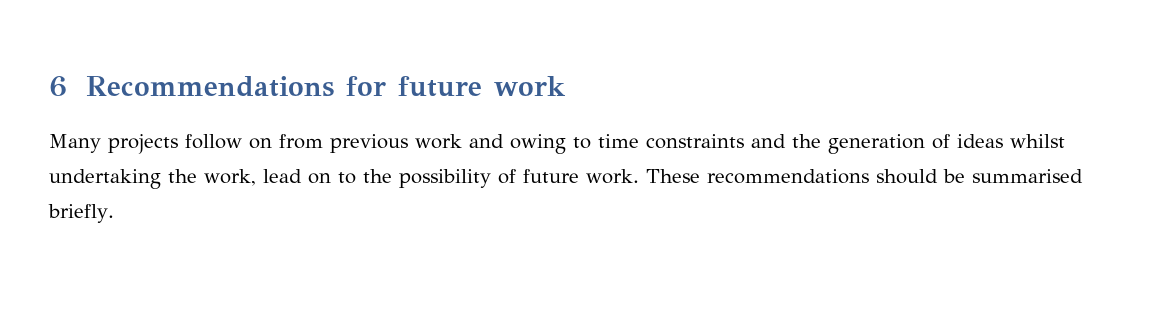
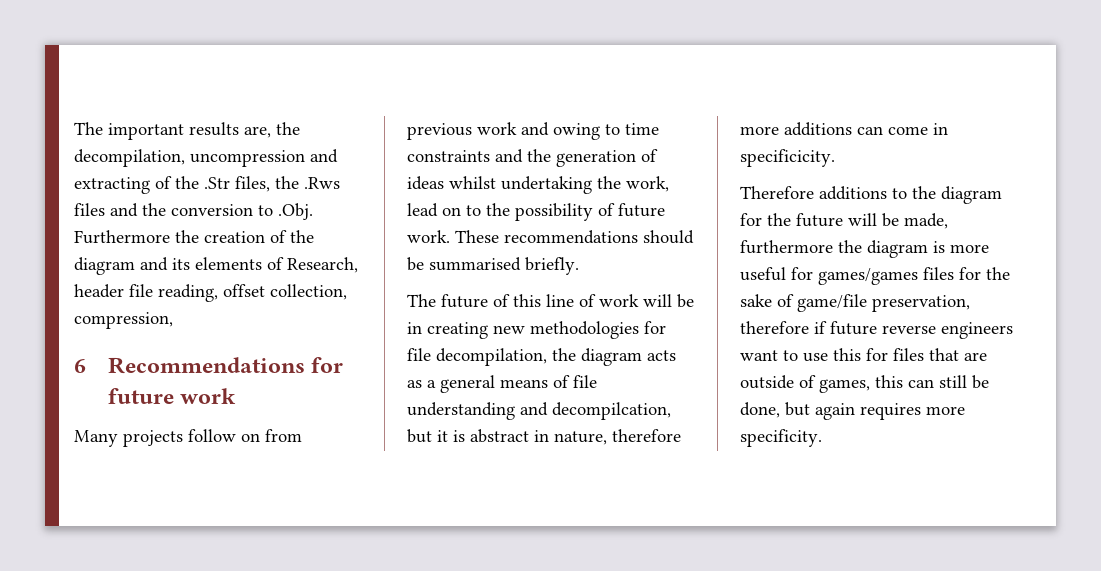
(49, 86) none -> [74,122,300,140] [74,149,338,167] [74,176,340,194] [74,203,313,220] [74,230,314,244] [74,257,358,275] [74,284,347,302] [74,312,173,329] The important results are, the decompilation, uncompression and extracting of the .Str files, the .Rws files and the conversion to .Obj. Furthermore the creation of the diagram and its elements of Research, header file reading, offset collection, compression, //
(114, 213) none -> [407,294,694,308] [407,321,666,339] [407,348,676,366] [407,375,597,393] [407,402,671,420] [407,429,681,445] [740,122,948,136] [740,149,835,167] [740,186,1002,204] [740,213,948,229] [740,240,989,258] [740,267,1010,285] [740,294,970,312] [740,321,1013,339] [740,348,987,362] [740,375,989,393] [740,402,965,420] [740,429,822,447] // The future of this line of work will be in creating new methodologies for file decompilation, the diagram acts as a general means of file understanding and decompilcation, but it is abstract in nature, therefore more additions can come in specificicity. // Therefore additions to the diagram for the future will be made, furthermore the diagram is more useful for games/games files for the sake of game/file preservation, therefore if future reverse engineers want to use this for files that are outside of games, this can still be done, but again requires more specificity.

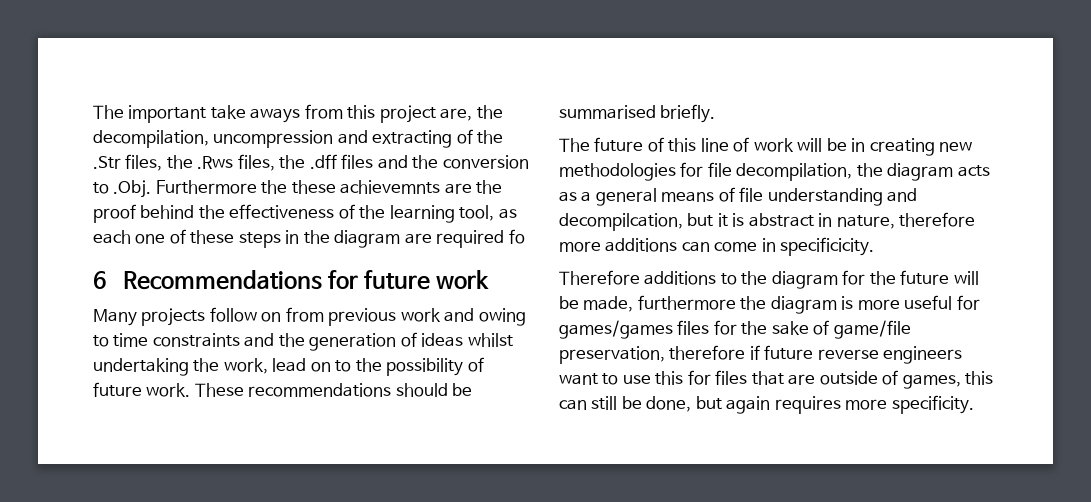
[189,122,239,136] results -> [210,104,436,123] take aways from this project
(340, 183) none -> [237,154,337,171] files, the .dff
[204,230,314,243] [74,257,358,275] [74,284,347,302] [74,312,173,329] creation of the diagram and its elements of Research, header file reading, offset collection, compression, -> [291,180,503,194] [93,204,517,223] [93,229,525,248] these achievemnts are the proof behind the effectiveness of the learning tool, as each one of these steps in the diagram are required fo

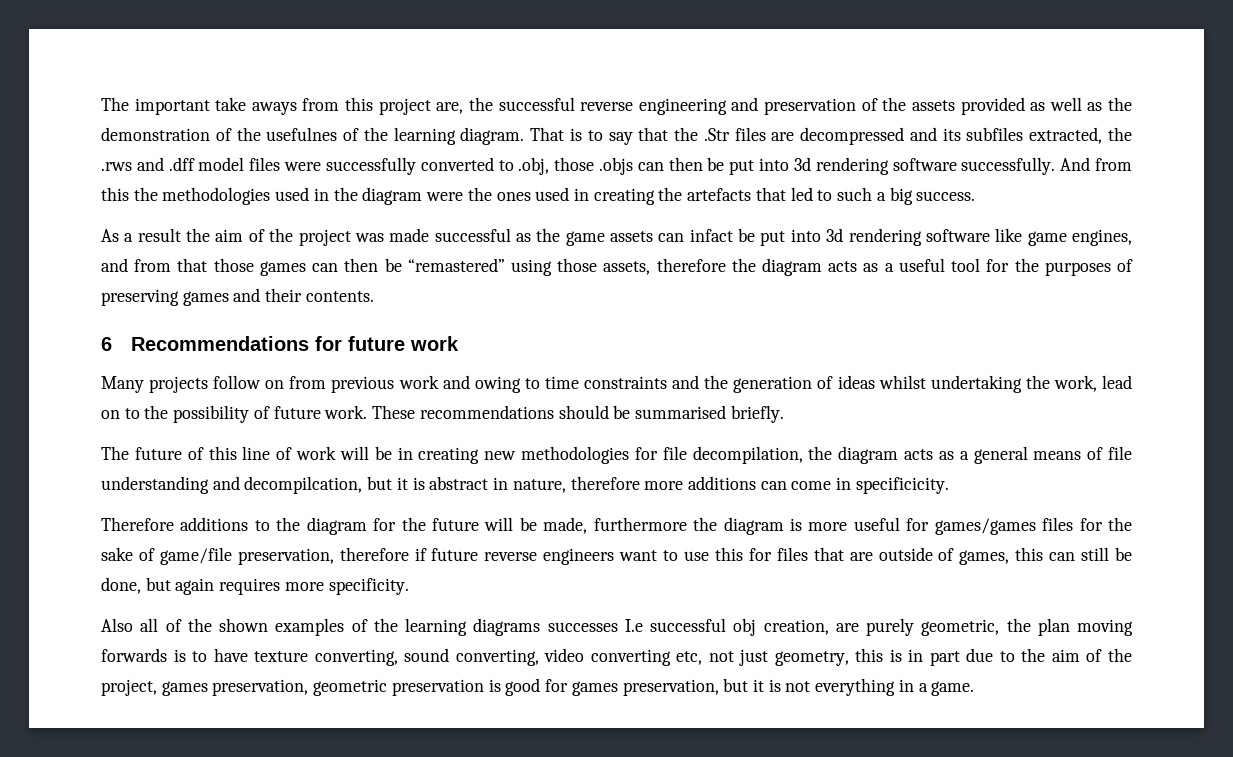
[93,129,504,148] [93,154,529,171] [93,180,503,198] [93,204,517,223] [93,229,525,248] decompilation, uncompression and extracting of the .Str files, the .Rws files, the .dff files and the conversion to .Obj. Furthermore the these achievemnts are the proof behind the effectiveness of the learning tool, as each one of these steps in the diagram are required fo -> [498,97,1132,115] [101,127,1132,145] [101,157,1133,175] [101,187,976,205] [101,228,1133,246] [101,258,1134,276] [101,288,374,306] successful reverse engineering and preservation of the assets provided as well as the demonstration of the usefulnes of the learning diagram. That is to say that the .Str files are decompressed and its subfiles extracted, the .rws and .dff model files were successfully converted to .obj, those .objs can then be put into 3d rendering software successfully. And from this the methodologies used in the diagram were the ones used in creating the artefacts that led to such a big success. // As a result the aim of the project was made successful as the game assets can infact be put into 3d rendering software like game engines, and from that those games can then be “remastered” using those assets, therefore the diagram acts as a useful tool for the purposes of preserving games and their contents.
(974, 404) none -> [101,618,1133,636] [101,648,1132,666] [101,678,975,696] // Also all of the shown examples of the learning diagrams successes I.e successful obj creation, are purely geometric, the plan moving forwards is to have texture converting, sound converting, video converting etc, not just geometry, this is in part due to the aim of the project, games preservation, geometric preservation is good for games preservation, but it is not everything in a game.

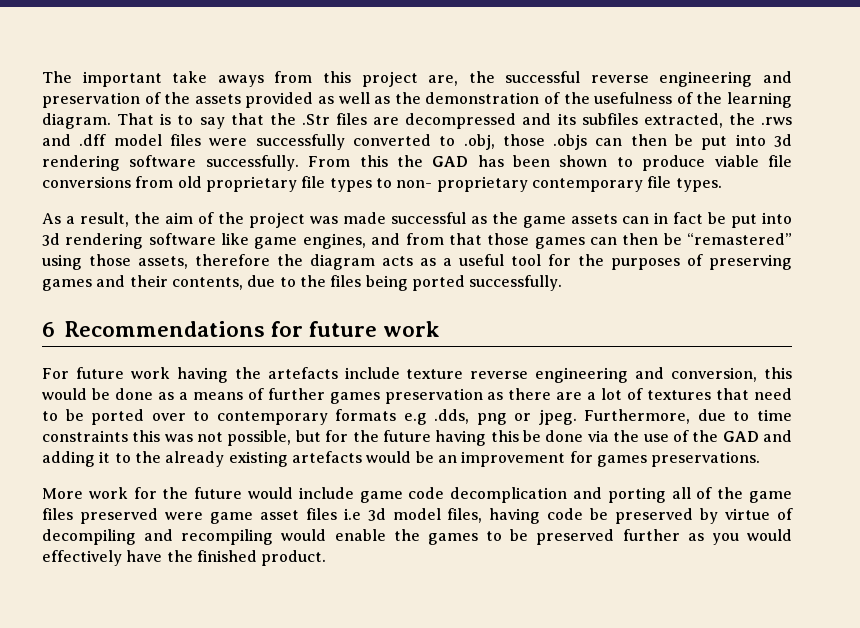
[266,127,338,141] usefulnes -> [594,92,673,104] usefulness
[1060,157,1133,171] [101,187,976,205] And from this the methodologies used in the diagram were the ones used in creating the artefacts that led to such a big success. -> [308,155,792,171] [42,176,722,192] From this the GAD has been shown to produce viable file conversions from old proprietary file types to non- proprietary contemporary file types.
[137,228,181,242] result -> [80,212,129,227] result,
[689,229,733,242] infact -> [654,212,703,224] in fact
[305,291,374,302] contents. -> [171,275,563,291] contents, due to the files being ported successfully.
[101,375,1132,393] [101,405,784,423] [101,446,1133,464] [101,476,949,494] [101,517,1133,535] [101,547,1132,565] [101,577,409,595] [101,618,1133,636] [101,648,1132,666] [101,678,975,696] Many projects follow on from previous work and owing to time constraints and the generation of ideas whilst undertaking the work, lead on to the possibility of future work. These recommendations should be summarised briefly. // The future of this line of work will be in creating new methodologies for file decompilation, the diagram acts as a general means of file understanding and decompilcation, but it is abstract in nature, therefore more additions can come in specificicity. // Therefore additions to the diagram for the future will be made, furthermore the diagram is more useful for games/games files for the sake of game/file preservation, therefore if future reverse engineers want to use this for files that are outside of games, this can still be done, but again requires more specificity. // Also all of the shown examples of the learning diagrams successes I.e successful obj creation, are purely geometric, the plan moving forwards is to have texture converting, sound converting, video converting etc, not just geometry, this is in part due to the aim of the project, games preservation, geometric preservation is good for games preservation, but it is not everything in a game. -> [42,367,792,383] [42,388,793,404] [42,409,792,425] [42,430,792,446] [42,451,761,467] [42,487,792,503] [42,508,793,524] [42,529,792,545] [42,550,327,566] For future work having the artefacts include texture reverse engineering and conversion, this would be done as a means of further games preservation as there are a lot of textures that need to be ported over to contemporary formats e.g .dds, png or jpeg. Furthermore, due to time constraints this was not possible, but for the future having this be done via the use of the GAD and adding it to the already existing artefacts would be an improvement for games preservations. // More work for the future would include game code decomplication and porting all of the game files preserved were game asset files i.e 3d model files, having code be preserved by virtue of decompiling and recompiling would enable the games to be preserved further as you would effectively have the finished product.

